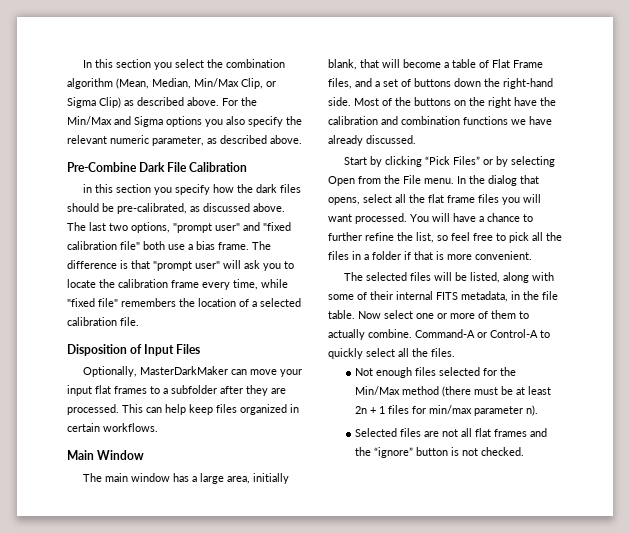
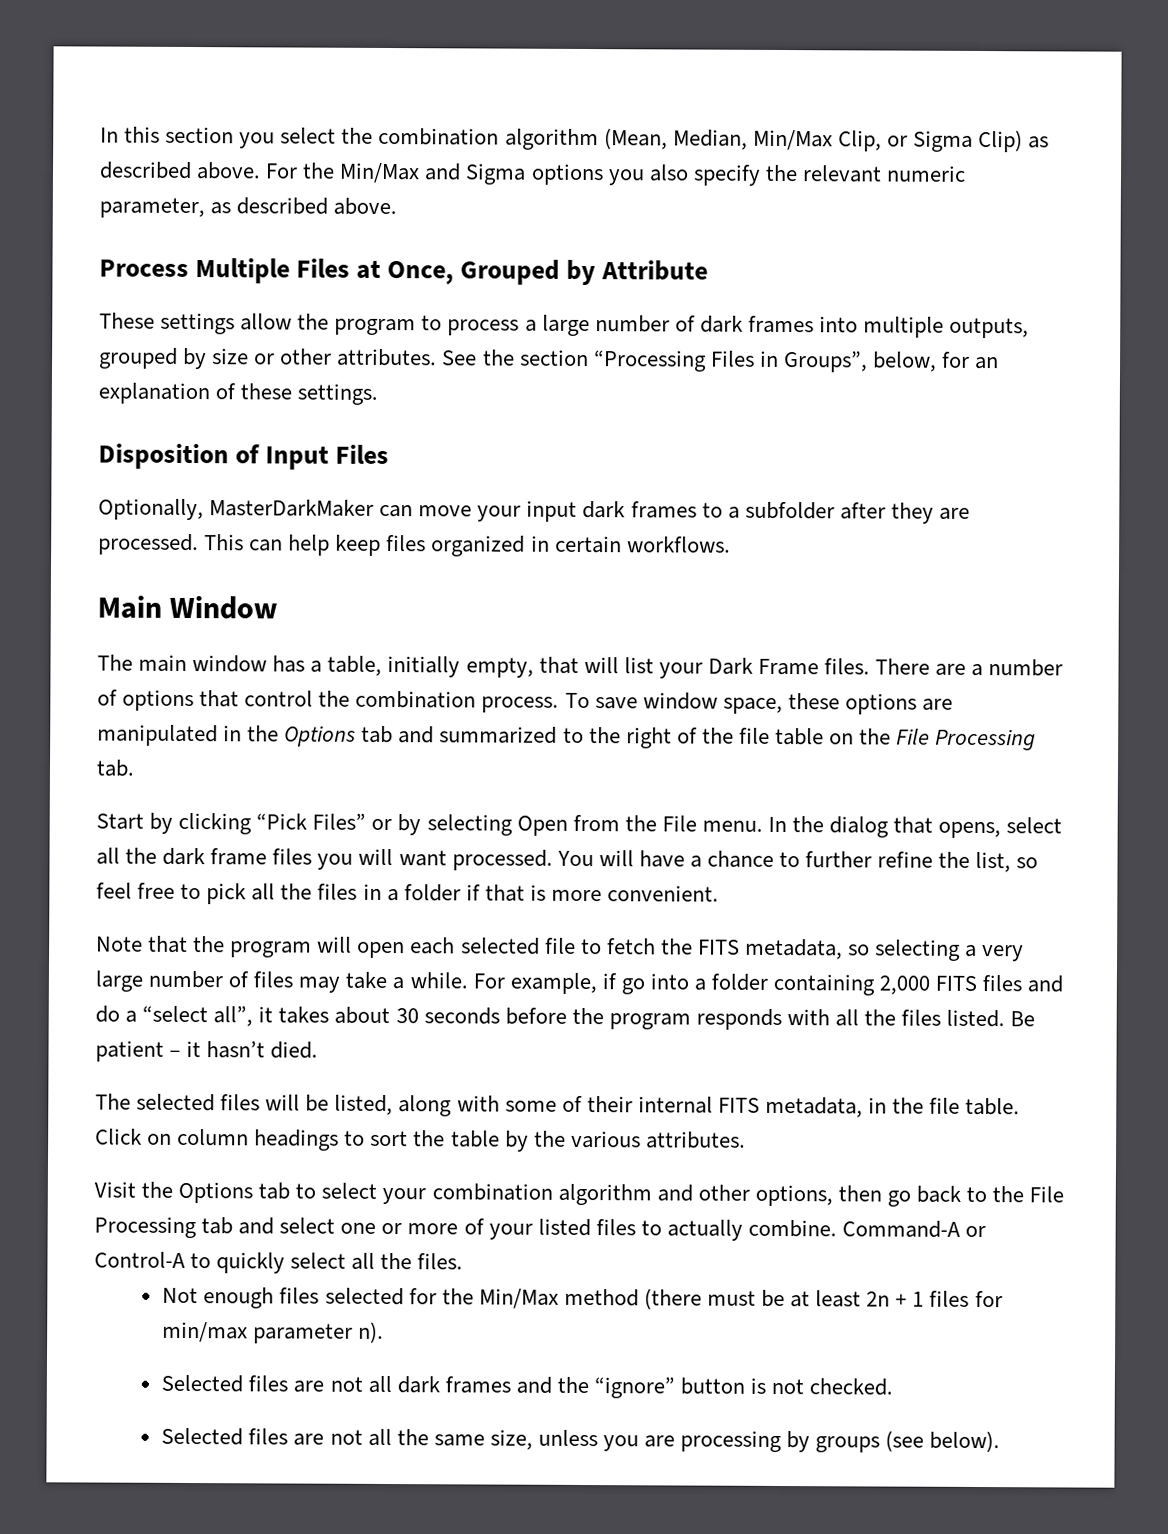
[67,162,248,172] [82,184,301,195] [67,203,285,214] [67,222,291,233] [67,241,271,250] [67,260,294,271] [67,279,288,290] [67,298,301,307] [67,317,139,326] Pre-Combine Dark File Calibration // in this section you specify how the dark files should be pre-calibrated, as discussed above. The last two options, "prompt user" and "fixed calibration file" both use a bias frame. The difference is that "prompt user" will ask you to locate the calibration frame every time, while "fixed file" remembers the location of a selected calibration file. -> [99,258,709,286] [99,312,1030,339] [99,347,1000,373] [98,382,379,405] Process Multiple Files at Once, Grouped by Attribute // These settings allow the program to process a large number of dark frames into multiple outputs, grouped by size or other attributes. See the section “Processing Files in Groups”, below, for an explanation of these settings.
[95,385,111,394] flat -> [582,500,626,519] dark
[199,473,289,484] [328,59,543,70] [328,78,553,89] [328,97,556,108] [328,116,552,125] [328,135,416,146] large area, initially blank, that will become a table of Flat Frame files, and a set of buttons down the right-hand side. Most of the buttons on the right have the calibration and combination functions we have already discussed. -> [327,655,1064,679] [97,689,953,715] [97,724,1037,751] [96,759,135,777] table, initially empty, that will list your Dark Frame files. There are a number of options that control the combination process. To save window space, these options are manipulated in the Options tab and summarized to the right of the file table on the File Processing tab.
[428,194,444,203] flat -> [162,847,206,866] dark
(532, 255) none -> [96,935,1025,962] [95,970,1064,996] [95,1005,1036,1031] [95,1040,319,1062] // Note that the program will open each selected file to fetch the FITS metadata, so selecting a very large number of files may take a while. For example, if go into a folder containing 2,000 FITS files and do a “select all”, it takes about 30 seconds before the program responds with all the files listed. Be patient – it hasn’t died.
[358,311,381,319] Now -> [95,1128,746,1152] [94,1181,1065,1207] [94,1216,275,1239] Click on column headings to sort the table by the various attributes. // Visit the Options tab to select your combination algorithm and other options, then go back to the File Processing tab and
[491,310,516,319] them -> [488,1218,636,1240] your listed files
[475,428,492,437] flat -> [396,1376,440,1394] dark
(525, 451) none -> [161,1427,1001,1453] // Selected files are not all the same size, unless you are processing by groups (see below).

